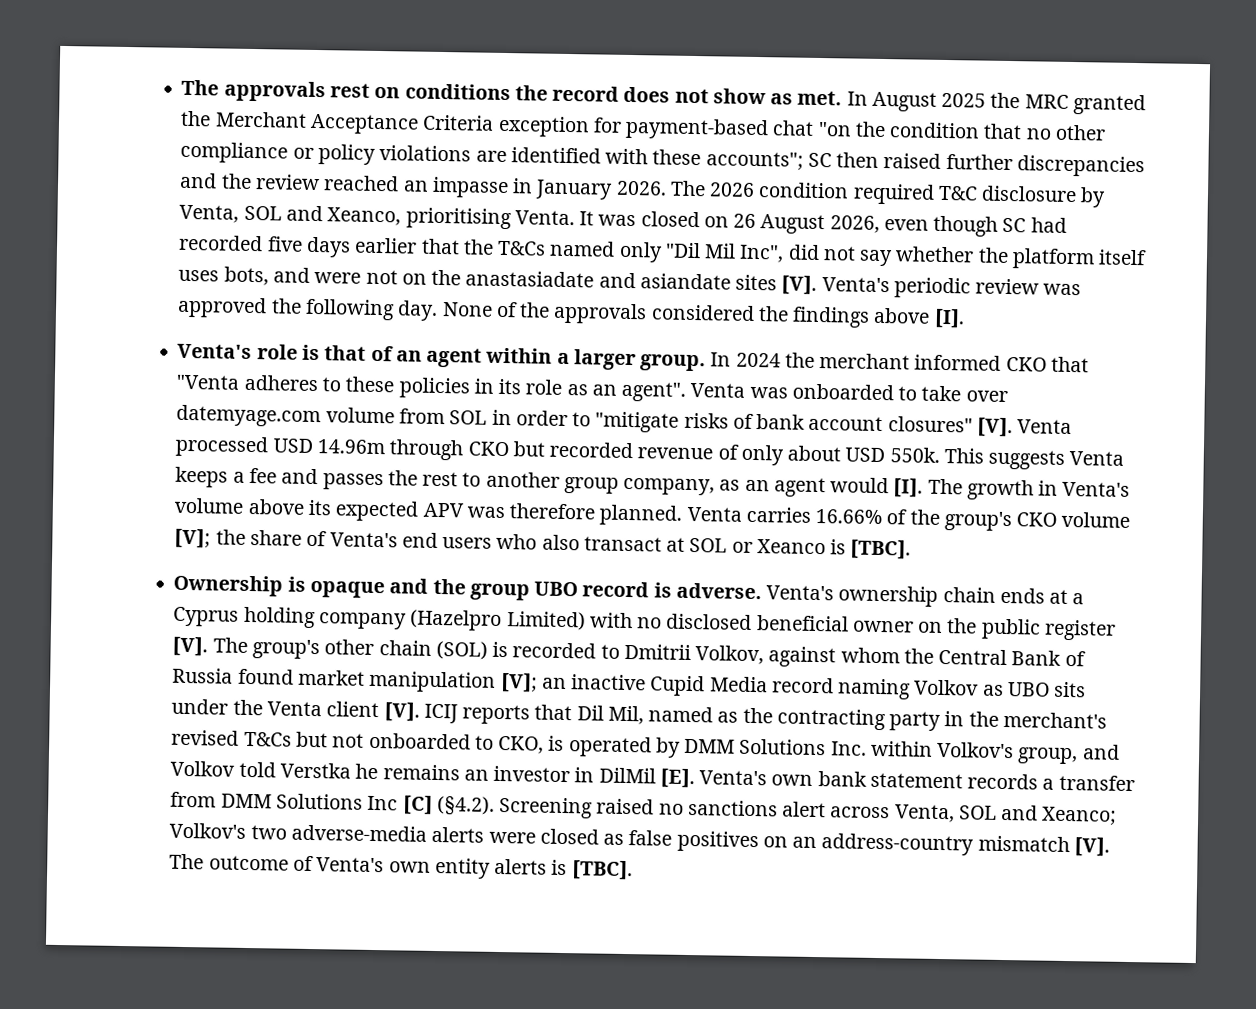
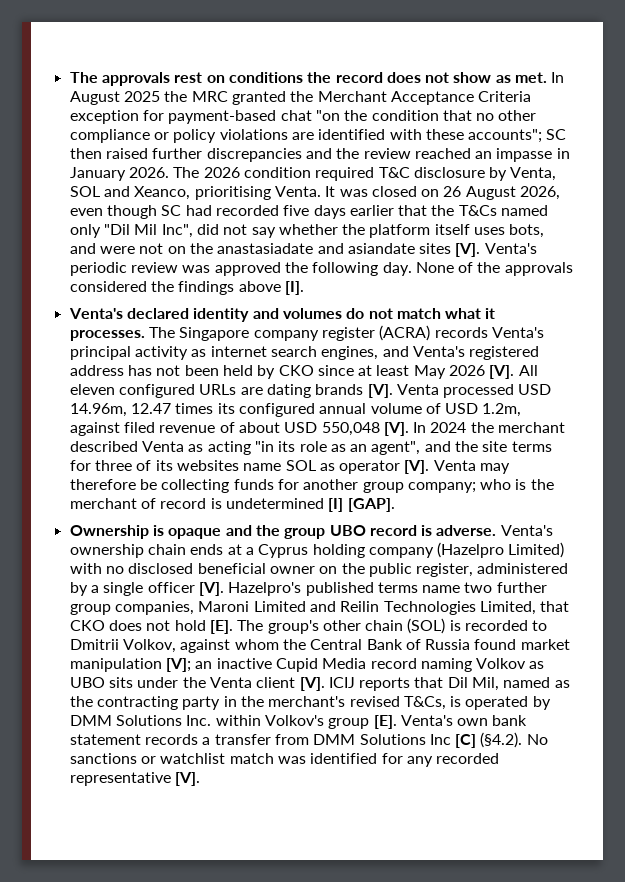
[256,344,1089,373] [176,374,1008,403] [176,404,1073,438] [175,435,1125,470] [175,466,1131,501] [174,497,1131,532] [174,528,912,560] role is that of an agent within a larger group. In 2024 the merchant informed CKO that "Venta adheres to these policies in its role as an agent". Venta was onboarded to take over datemyage.com volume from SOL in order to "mitigate risks of bank account closures" [V]. Venta processed USD 14.96m through CKO but recorded revenue of only about USD 550k. This suggests Venta keeps a fee and passes the rest to another group company, as an agent would [I]. The growth in Venta's volume above its expected APV was therefore planned. Venta carries 16.66% of the group's CKO volume [V]; the share of Venta's end users who also transact at SOL or Xeanco is [TBC]. -> [126,308,496,322] [69,325,544,341] [69,346,540,360] [69,365,538,379] [69,384,552,398] [69,403,522,417] [69,422,566,436] [69,441,552,455] [69,460,511,474] [69,479,554,493] [69,498,395,512] declared identity and volumes do not match what it processes. The Singapore company register (ACRA) records Venta's principal activity as internet search engines, and Venta's registered address has not been held by CKO since at least May 2026 [V]. All eleven configured URLs are dating brands [V]. Venta processed USD 14.96m, 12.47 times its configured annual volume of USD 1.2m, against filed revenue of about USD 550,048 [V]. In 2024 the merchant described Venta as acting "in its role as an agent", and the site terms for three of its websites name SOL as operator [V]. Venta may therefore be collecting funds for another group company; who is the merchant of record is undetermined [I] [GAP].
[1043,619,1116,641] [172,636,209,657] register [V]. -> [416,563,569,577] [69,582,547,596] [69,601,570,615] [69,620,233,634] register, administered by a single officer [V]. Hazelpro's published terms name two further group companies, Maroni Limited and Reilin Technologies Limited, that CKO does not hold [E].
[243,731,545,754] T&Cs but not onboarded to CKO, -> [403,696,446,710] T&Cs,
[1017,744,1120,765] [170,760,656,784] group, and Volkov told Verstka he remains an investor in DilMil -> [328,718,370,729] group
[499,796,1118,826] [169,822,1110,857] [169,853,633,881] Screening raised no sanctions alert across Venta, SOL and Xeanco; Volkov's two adverse-media alerts were closed as false positives on an address-country mismatch [V]. The outcome of Venta's own entity alerts is [TBC]. -> [526,734,548,745] [69,753,500,767] [69,772,200,786] No sanctions or watchlist match was identified for any recorded representative [V].

